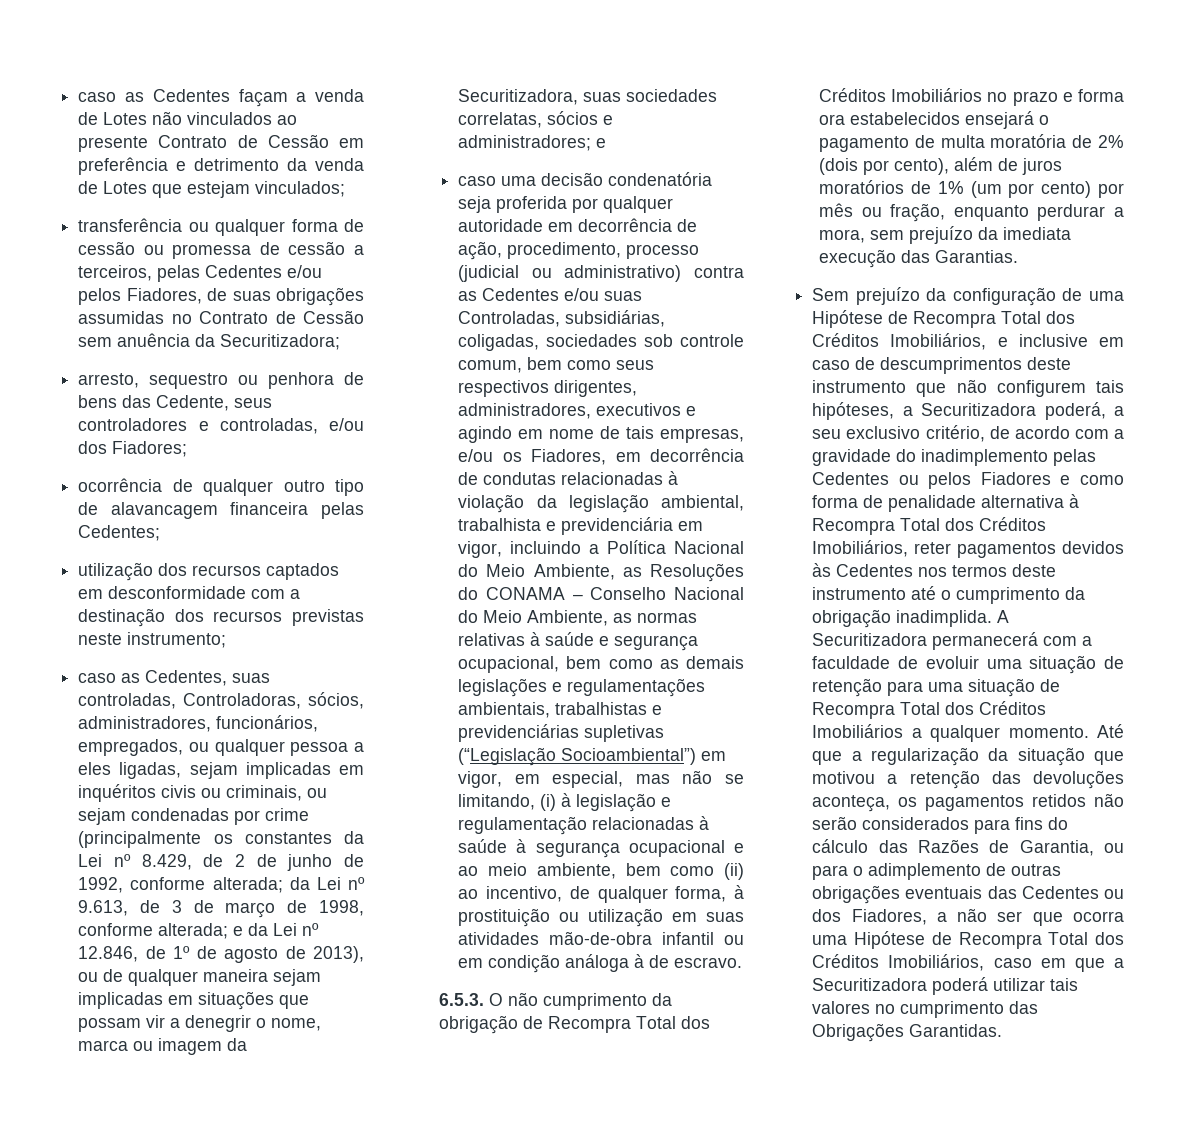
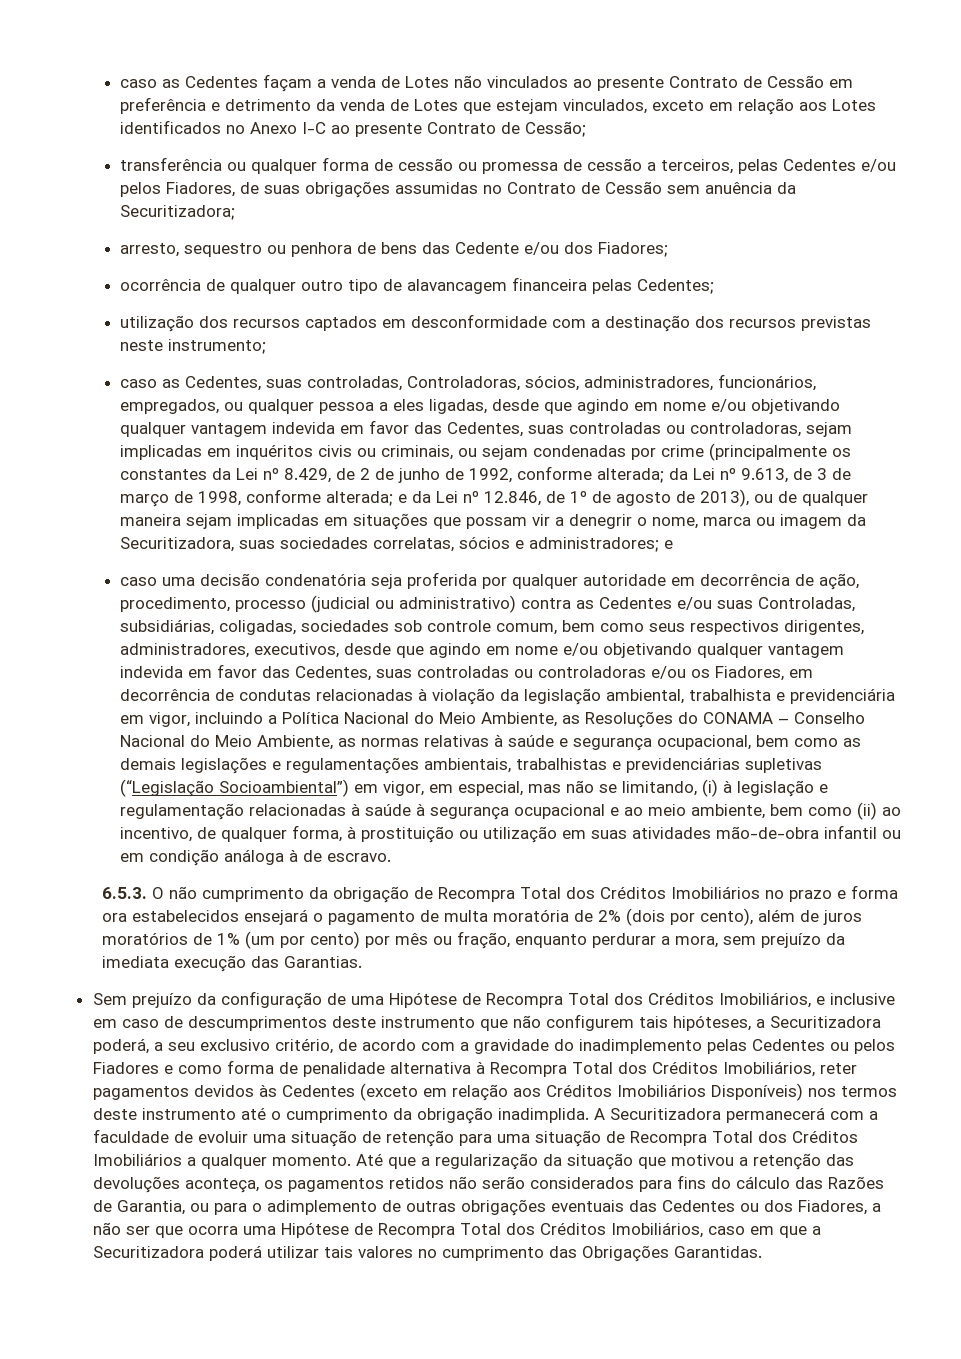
[255,181,346,197] vinculados; -> [563,98,877,115] [120,120,587,137] vinculados, exceto em relação aos Lotes identificados no Anexo I-C ao presente Contrato de Cessão;
[156,395,273,411] [78,418,318,434] Cedente, seus controladores e controladas, -> [455,242,520,254] Cedente
(182, 770) none -> [492,399,841,414] [120,420,802,437] desde que agindo em nome e/ou objetivando qualquer vantagem indevida em favor das Cedentes, suas controladas ou controladoras,
[596,403,697,416] [458,426,744,443] executivos e agindo em nome de tais empresas, -> [254,643,845,658] [120,664,647,681] executivos, desde que agindo em nome e/ou objetivando qualquer vantagem indevida em favor das Cedentes, suas controladas ou controladoras
(914, 570) none -> [359,1083,803,1101] (exceto em relação aos Créditos Imobiliários Disponíveis)

